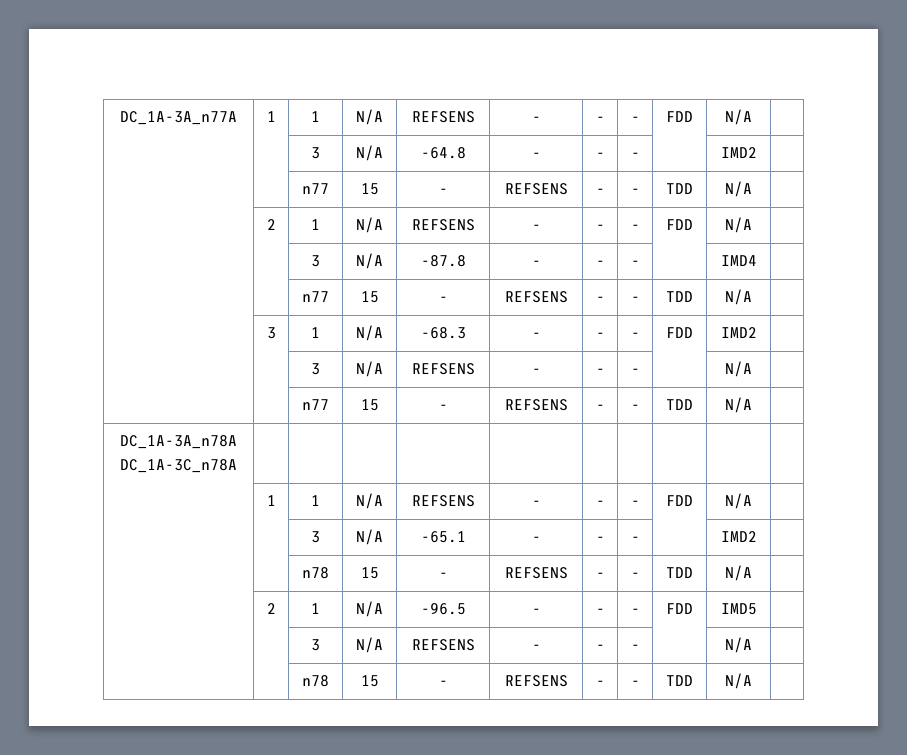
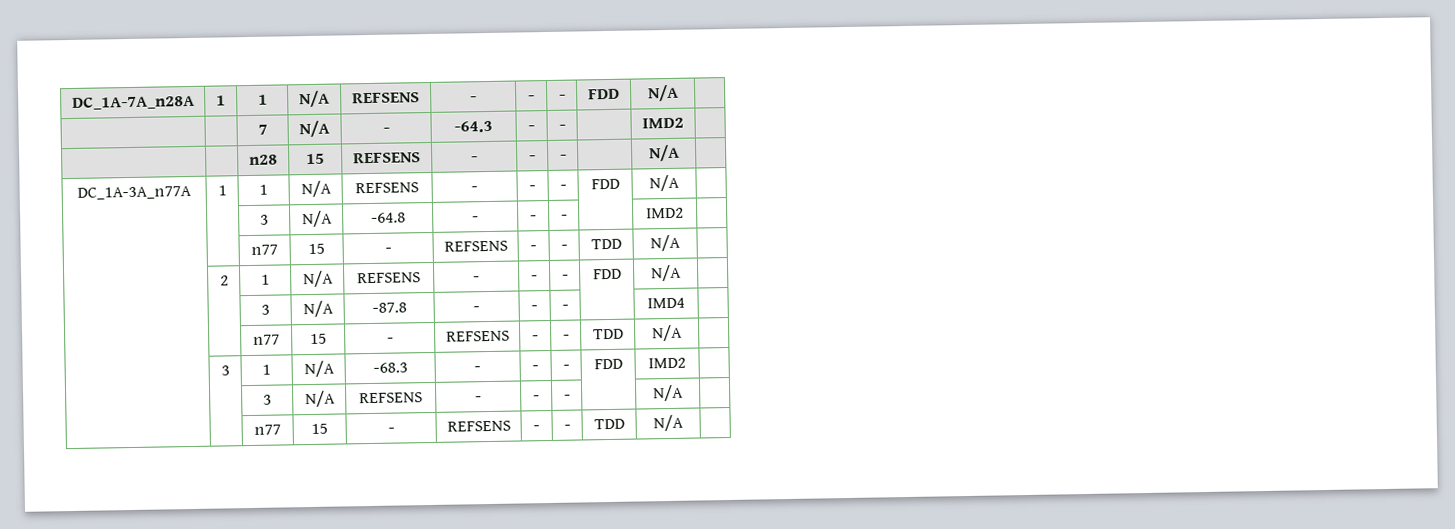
(120, 118) none -> [71,94,195,110] [216,95,226,106] [257,94,268,105] [299,90,330,108] [352,92,420,104] [470,96,477,102] [528,95,535,101] [558,94,566,100] [588,88,620,100] [646,84,679,102] [257,124,268,135] [299,120,330,138] [382,127,390,133] [454,120,493,133] [528,125,535,131] [558,124,566,130] [642,117,684,129] [249,154,278,165] [306,153,325,165] [353,152,421,164] [471,156,478,162] [529,155,536,161] [559,154,567,160] [647,144,680,162] DC_1A-7A_n28A | 1 | 1 | N/A | REFSENS | - | - | - | FDD | N/A | // | | 7 | N/A | - | -64.3 | - | - | | IMD2 | // | | n28 | 15 | REFSENS | - | - | - | | N/A | //
[120,435,237,449] [120,459,237,473] [266,495,276,506] [311,495,320,506] [356,493,383,509] [411,495,475,507] [531,500,541,506] [595,500,605,506] [630,500,640,506] [666,495,693,506] [725,493,752,509] [311,531,320,543] [356,529,383,545] [420,531,466,543] [531,536,541,542] [595,536,605,542] [630,536,640,542] [720,531,757,542] [302,567,329,579] [360,567,379,579] [438,572,448,578] [504,567,568,579] [595,572,605,578] [630,572,640,578] [666,567,693,578] [725,565,752,581] [266,603,276,614] [311,603,320,614] [356,601,383,617] [420,603,466,615] [531,608,541,614] [595,608,605,614] [630,608,640,614] [666,603,693,614] [720,603,757,615] [311,639,320,651] [356,637,383,653] [411,639,475,651] [531,644,541,650] [595,644,605,650] [630,644,640,650] [725,637,752,653] [302,675,329,687] [360,675,379,687] [438,680,448,686] [504,675,568,687] [595,680,605,686] [630,680,640,686] [666,675,693,686] [725,673,752,689] // DC_1A-3A_n78A // DC_1A-3C_n78A | | | | | | | | | | // | 1 | 1 | N/A | REFSENS | - | - | - | FDD | N/A | // | | 3 | N/A | -65.1 | - | - | - | | IMD2 | // | | n78 | 15 | - | REFSENS | - | - | TDD | N/A | // | 2 | 1 | N/A | -96.5 | - | - | - | FDD | IMD5 | // | | 3 | N/A | REFSENS | - | - | - | | N/A | // | | n78 | 15 | - | REFSENS | - | - | TDD | N/A | -> (684, 423) none

